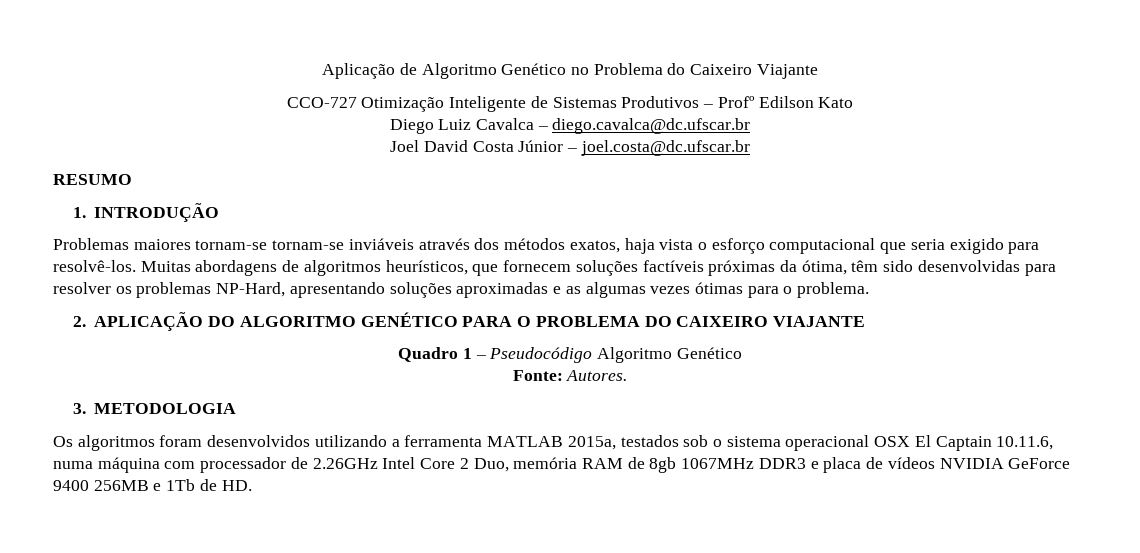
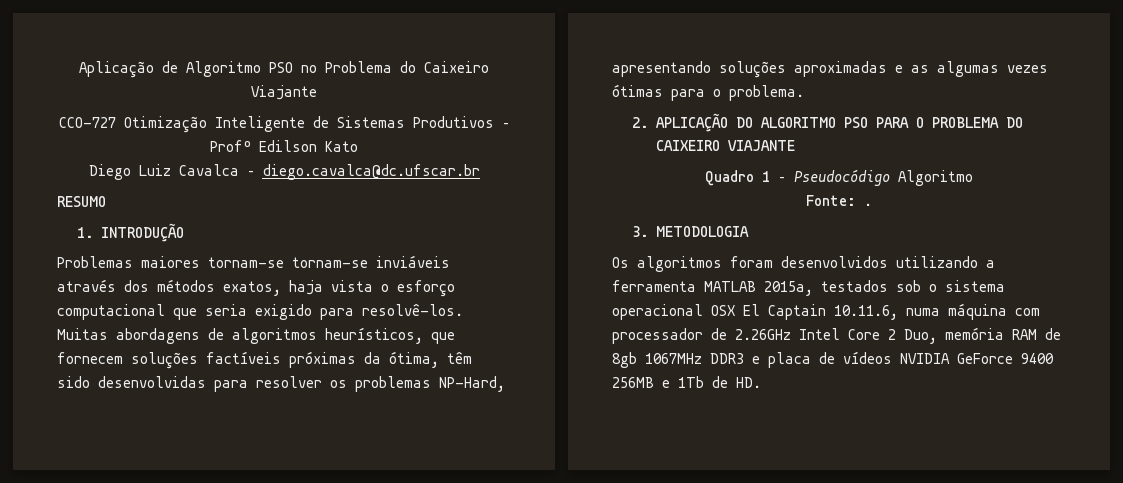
[501,63,567,75] Genético -> [269,62,293,73] PSO
[390,140,750,156] // Joel David Costa Júnior – joel.costa@dc.ufscar.br -> (480, 172) none
[360,312,458,327] GENÉTICO -> [844,117,869,128] PSO
[676,347,742,359] Genético -> (973, 178) none
[566,370,628,381] Autores. -> [864,203,872,206] .

